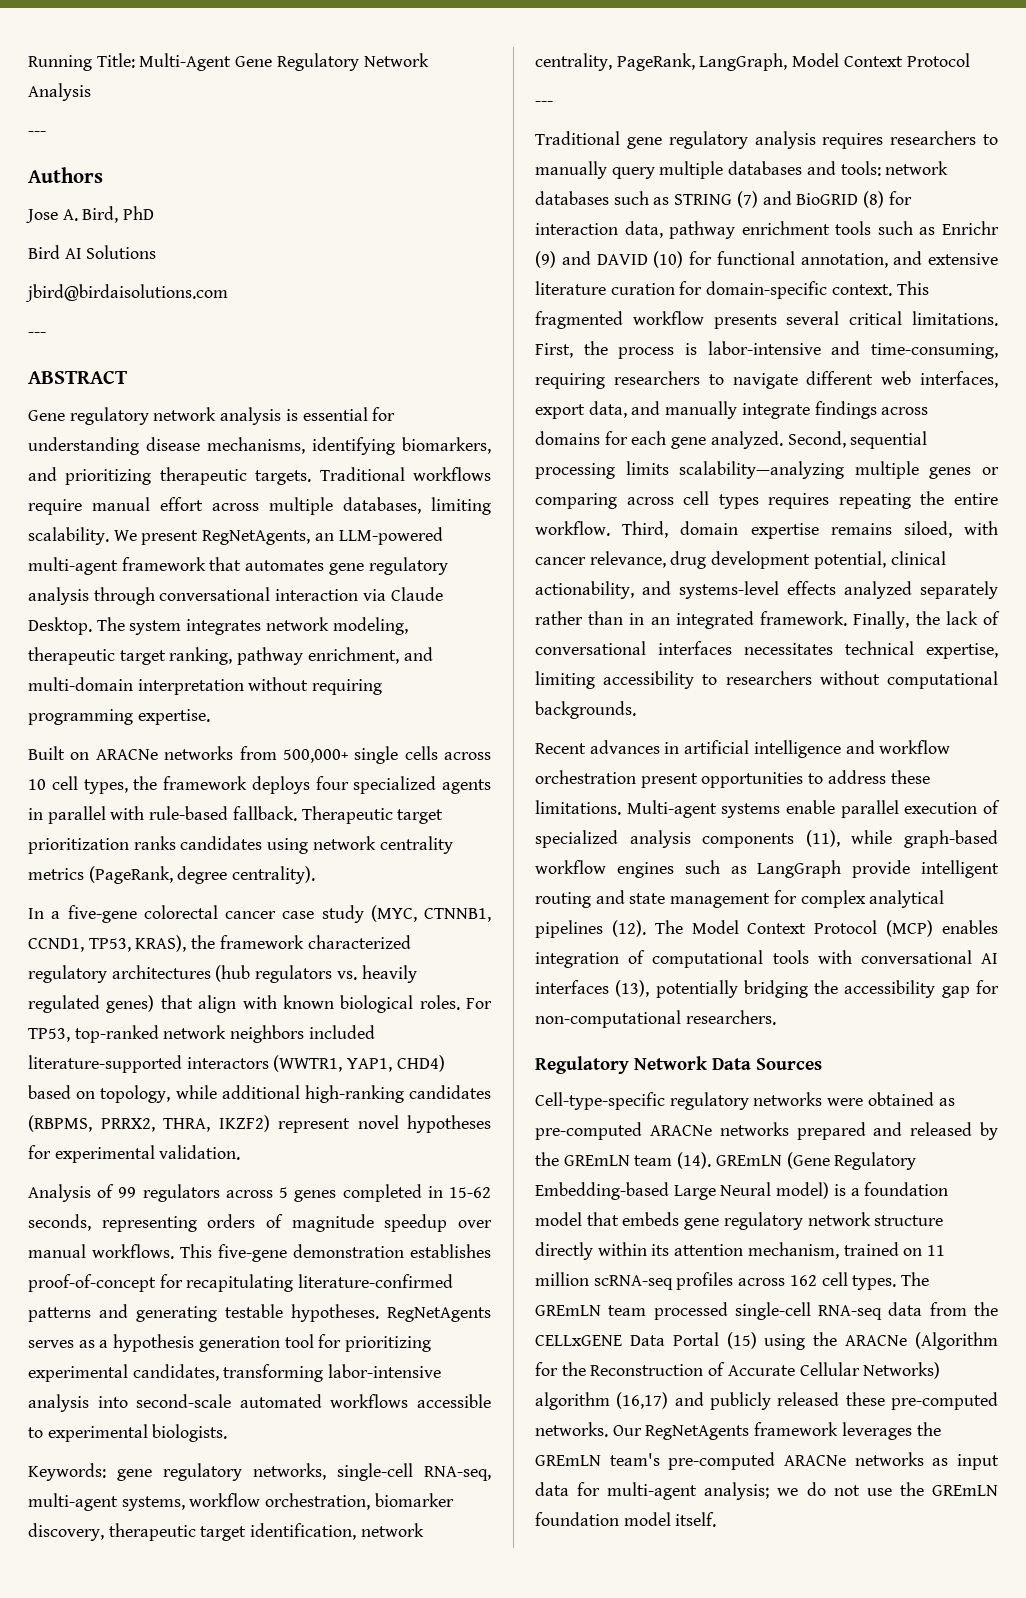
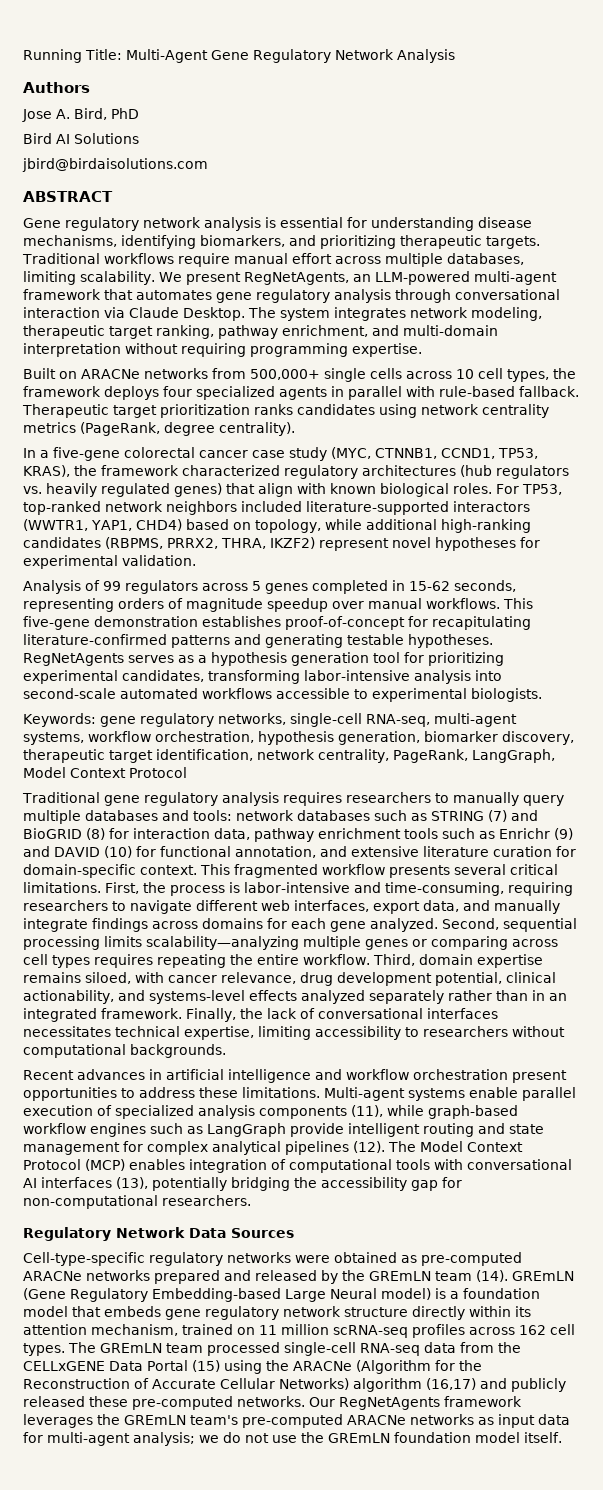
[28,131,46,136] // --- -> (455, 56) none
[28,332,46,337] // --- -> (208, 165) none
(371, 1501) none -> [258,731,420,745] hypothesis generation,
[535,101,553,106] // --- -> (187, 772) none

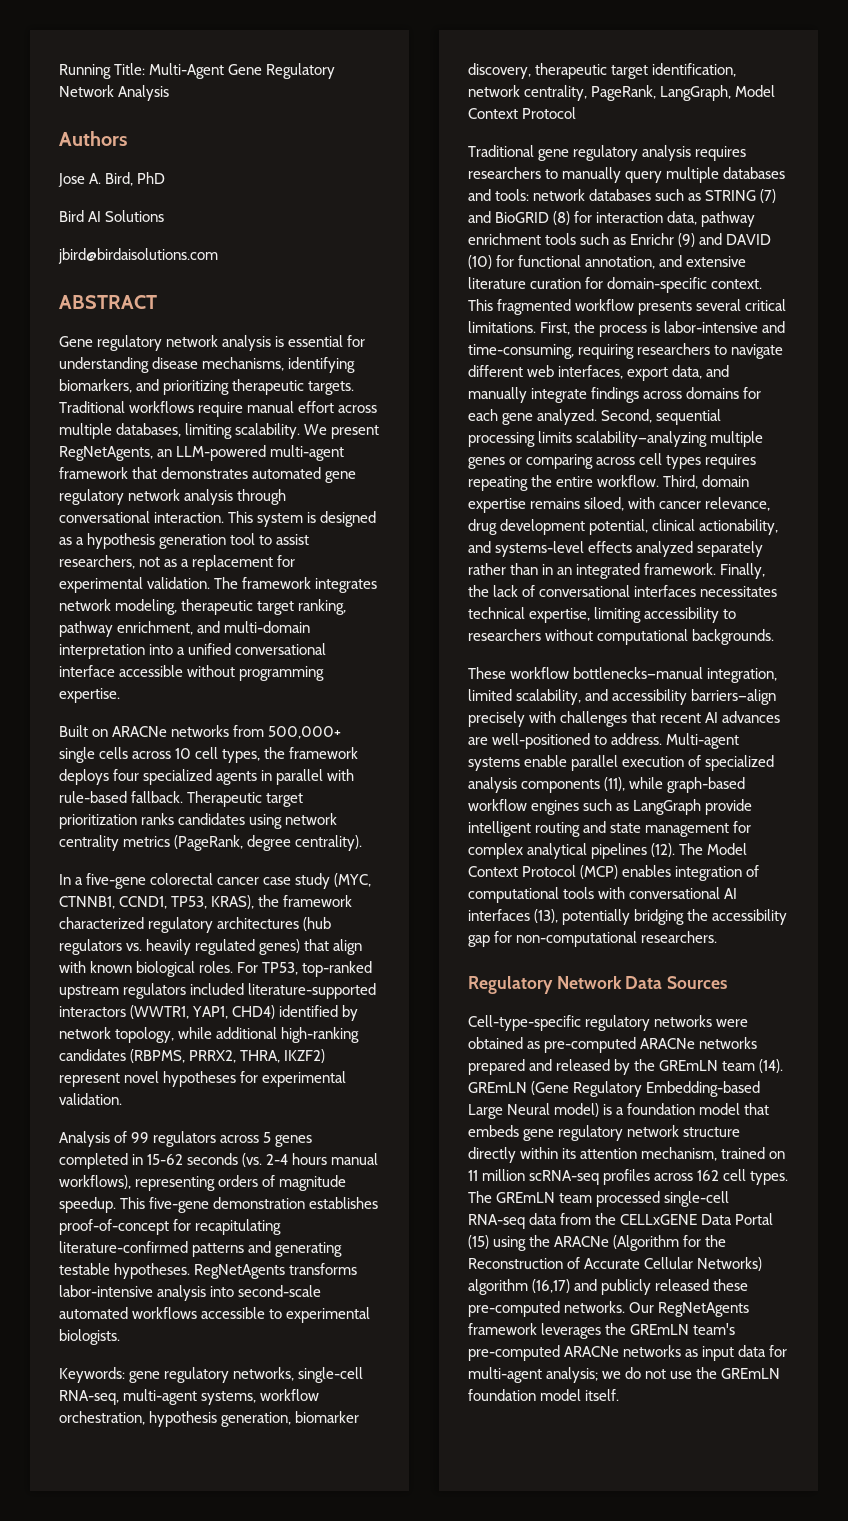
[136,289,330,303] automates gene regulatory -> [161,467,357,483] [59,489,181,505] demonstrates automated gene regulatory network
[23,307,330,321] interaction via Claude Desktop. The system -> [154,511,377,527] [59,533,310,549] [59,555,296,571] [59,577,312,593] interaction. This system is designed as a hypothesis generation tool to assist researchers, not as a replacement for experimental validation. The framework
[125,343,246,357] without requiring -> [149,643,327,655] [59,665,236,677] into a unified conversational interface accessible without
[105,501,237,515] network neighbors -> [59,983,187,999] upstream regulators
[185,519,251,530] based on -> [279,1005,359,1021] [59,1027,111,1039] identified by network
[454,580,516,592] [23,598,500,612] seconds, representing orders of magnitude speedup over manual workflows. -> [187,1153,379,1167] [59,1175,347,1191] [59,1197,116,1213] seconds (vs. 2-4 hours manual workflows), representing orders of magnitude speedup.
[128,652,504,666] [23,670,300,684] serves as a hypothesis generation tool for prioritizing experimental candidates, transforming -> [289,1263,358,1275] transforms
[23,1069,567,1083] [23,1087,320,1101] Recent advances in artificial intelligence and workflow orchestration present opportunities to address these limitations. -> [468,667,778,683] [468,689,777,705] [468,711,781,727] [468,733,663,749] These workflow bottlenecks—manual integration, limited scalability, and accessibility barriers—align precisely with challenges that recent AI advances are well-positioned to address.

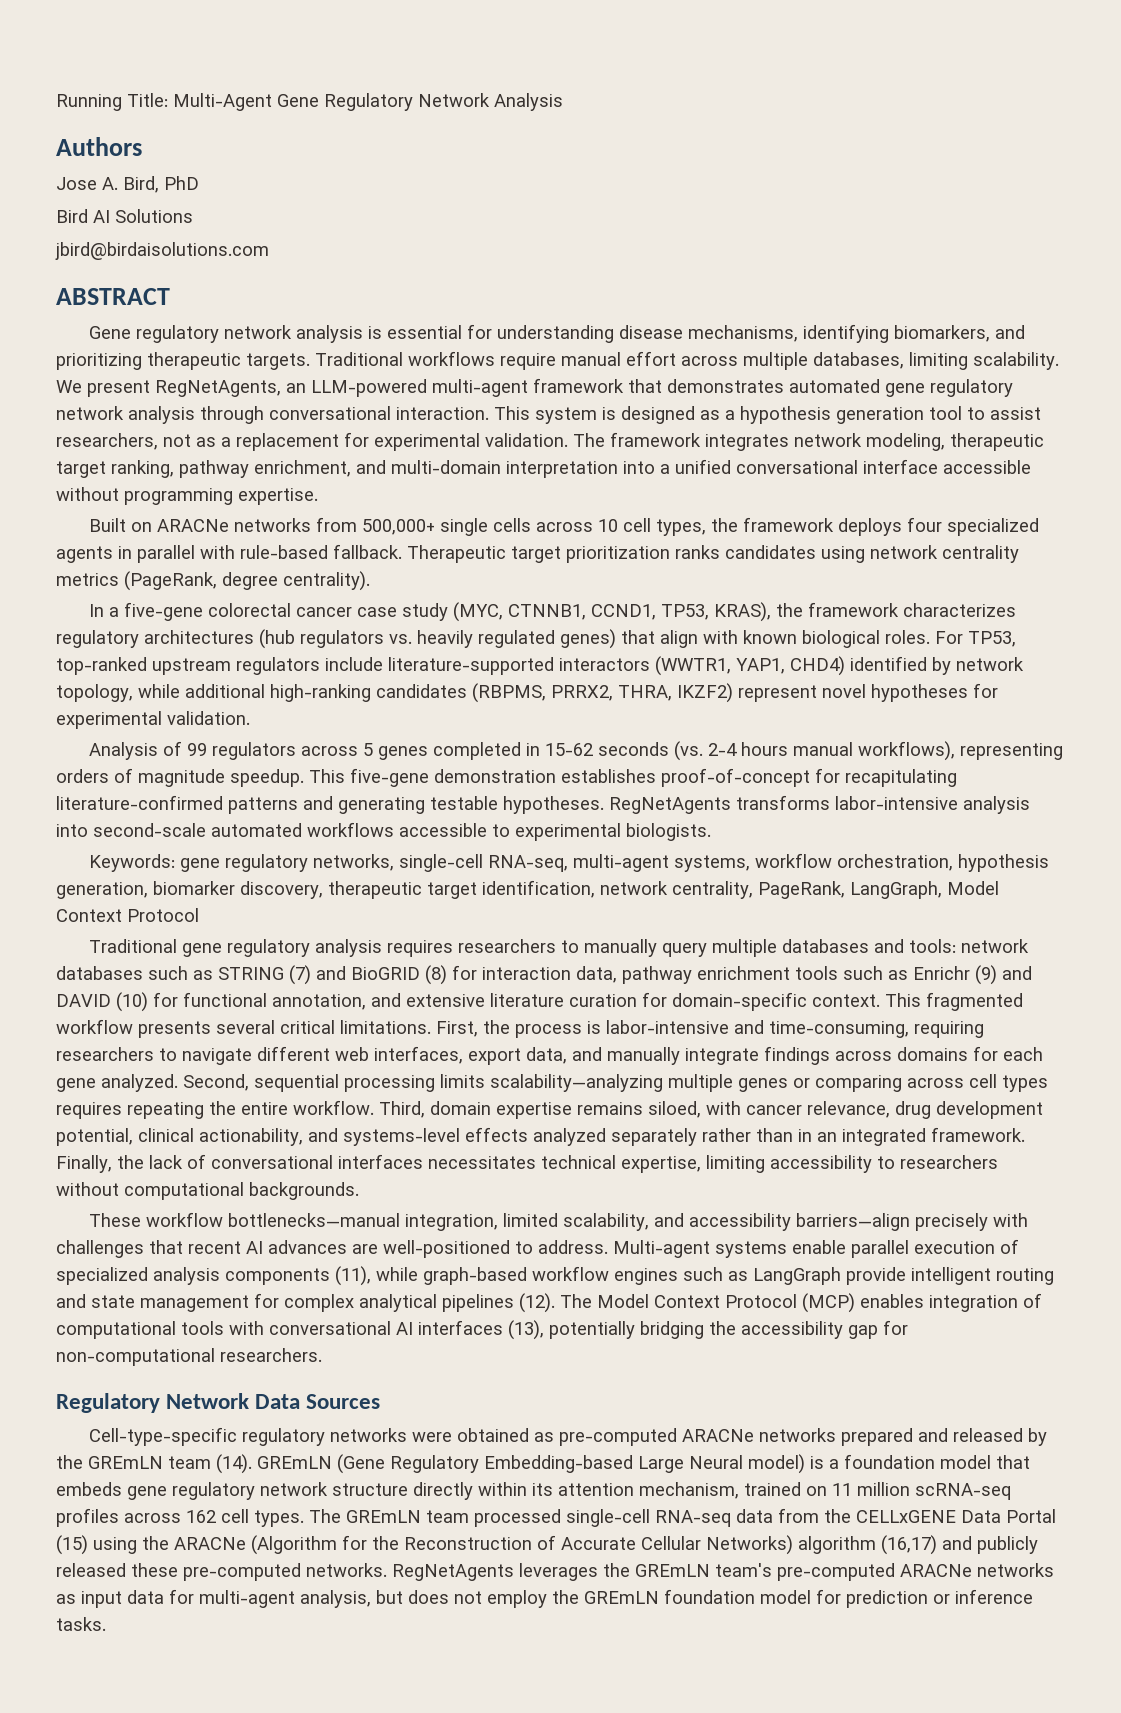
[59,917,144,929] characterized -> [903,603,1017,617] characterizes
[190,983,245,995] included -> [325,657,383,671] include
[629,1302,750,1317] [468,1323,537,1335] Our RegNetAgents framework -> [392,1564,514,1581] RegNetAgents
[546,1367,781,1383] [468,1389,620,1401] analysis; we do not use the GREmLN foundation model itself. -> [300,1589,1033,1608] [56,1617,106,1631] analysis, but does not employ the GREmLN foundation model for prediction or inference tasks.

